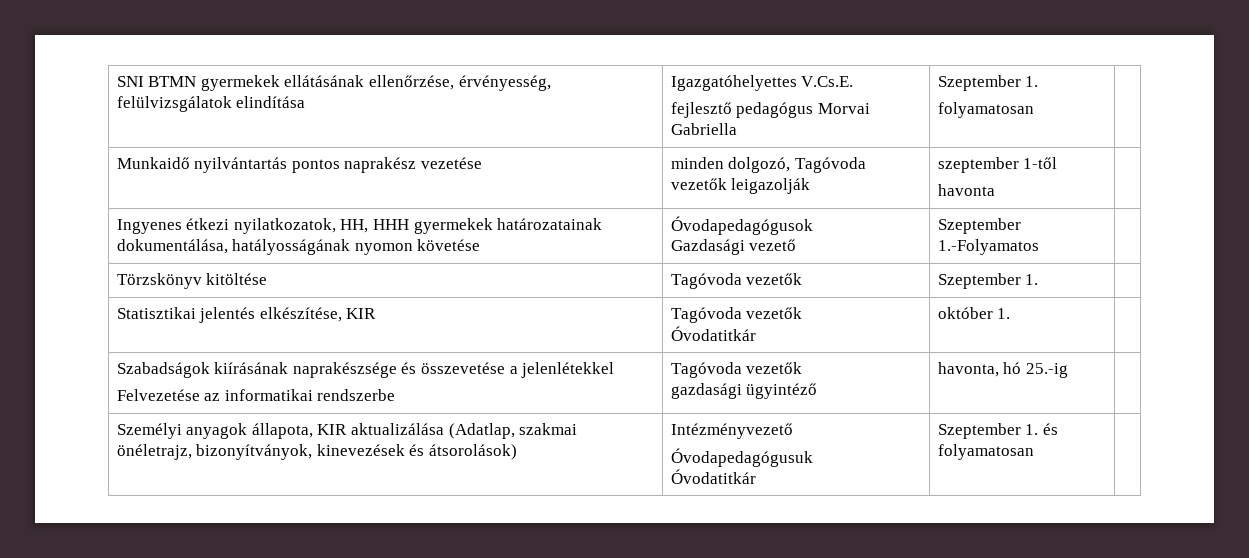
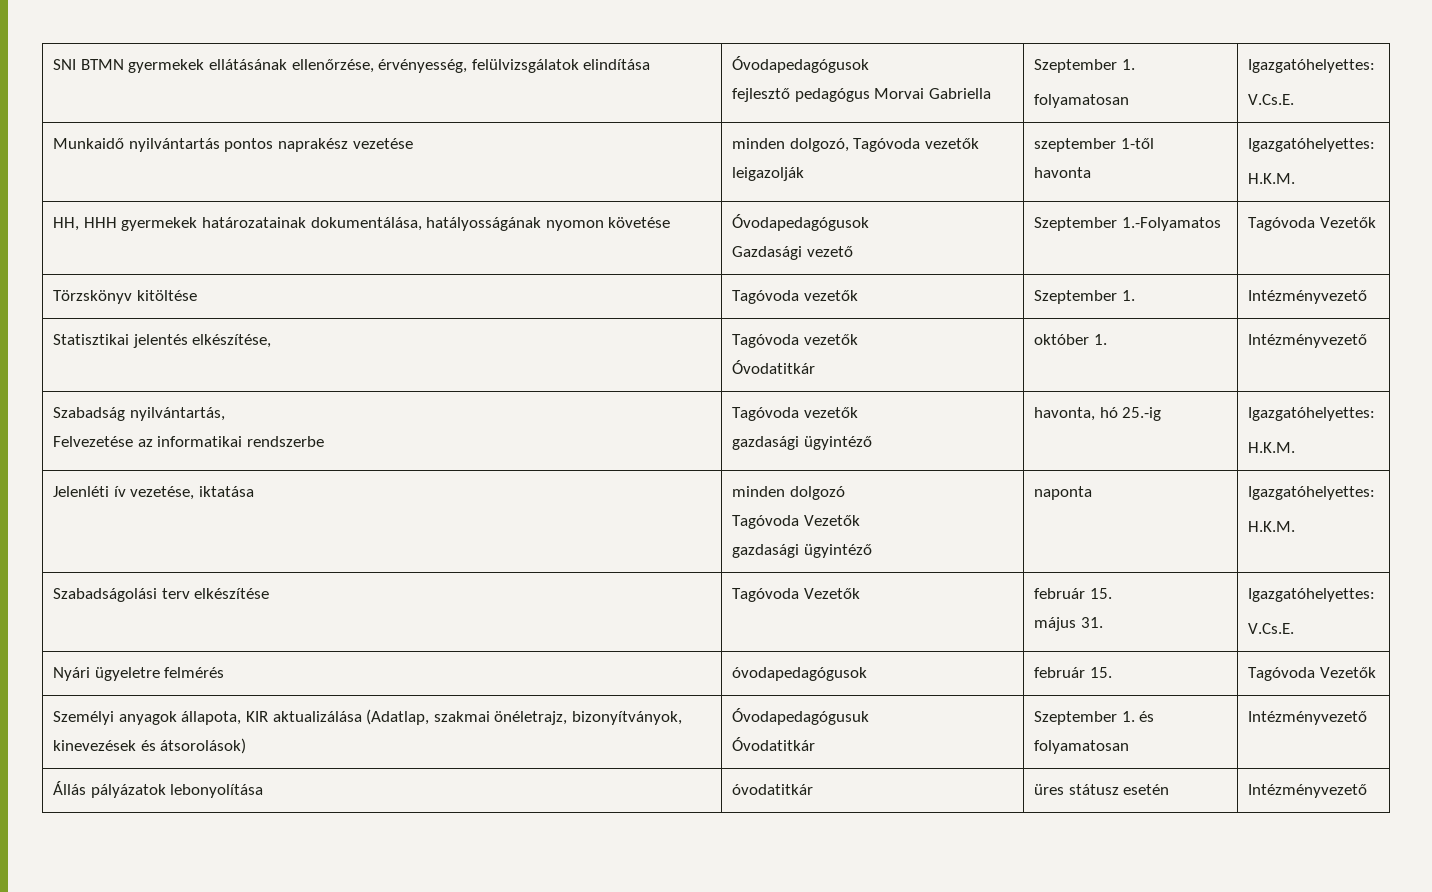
[670,75,854,91] Igazgatóhelyettes V.Cs.E. -> [732,56,870,73] Óvodapedagógusok
(1034, 110) none -> [1248,59,1376,73] [1248,94,1295,105] Igazgatóhelyettes: // V.Cs.E.
[116,218,336,234] // Ingyenes étkezi nyilatkozatok, -> [1248,138,1376,152] [1248,173,1296,184] Igazgatóhelyettes: // H.K.M. //
(1039, 247) none -> [1248,217,1376,231] Tagóvoda Vezetők
(1039, 279) none -> [1248,290,1368,304] Intézményvezető
[346,308,377,319] KIR -> (272, 341) none
[116,362,615,378] // Szabadságok kiírásának naprakészsége és összevetése a jelenlétekkel -> [1248,334,1368,348] [53,407,225,421] Intézményvezető // Szabadság nyilvántartás,
(1068, 370) none -> [1248,407,1376,421] [1248,442,1296,453] [53,486,254,500] [732,486,845,500] [732,515,860,529] [732,544,872,558] [1034,486,1093,500] [1248,486,1376,500] [1248,521,1296,532] [53,588,270,602] [732,588,860,602] [1034,588,1112,599] [1034,617,1103,631] [1248,588,1376,602] [1248,623,1295,634] [53,667,225,681] [732,667,868,681] [1034,667,1112,678] [1248,667,1376,681] Igazgatóhelyettes: // H.K.M. // Jelenléti ív vezetése, iktatása | minden dolgozó // Tagóvoda Vezetők // gazdasági ügyintéző | naponta | Igazgatóhelyettes: // H.K.M. // Szabadságolási terv elkészítése | Tagóvoda Vezetők | február 15. // május 31. | Igazgatóhelyettes: // V.Cs.E. // Nyári ügyeletre felmérés | óvodapedagógusok | február 15. | Tagóvoda Vezetők
[670,423,793,439] Intézményvezető // -> (247, 746) none
(1034, 452) none -> [1248,711,1368,725] [53,781,264,798] [732,784,814,795] [1034,784,1170,795] [1248,784,1368,798] Intézményvezető // Állás pályázatok lebonyolítása | óvodatitkár | üres státusz esetén | Intézményvezető

